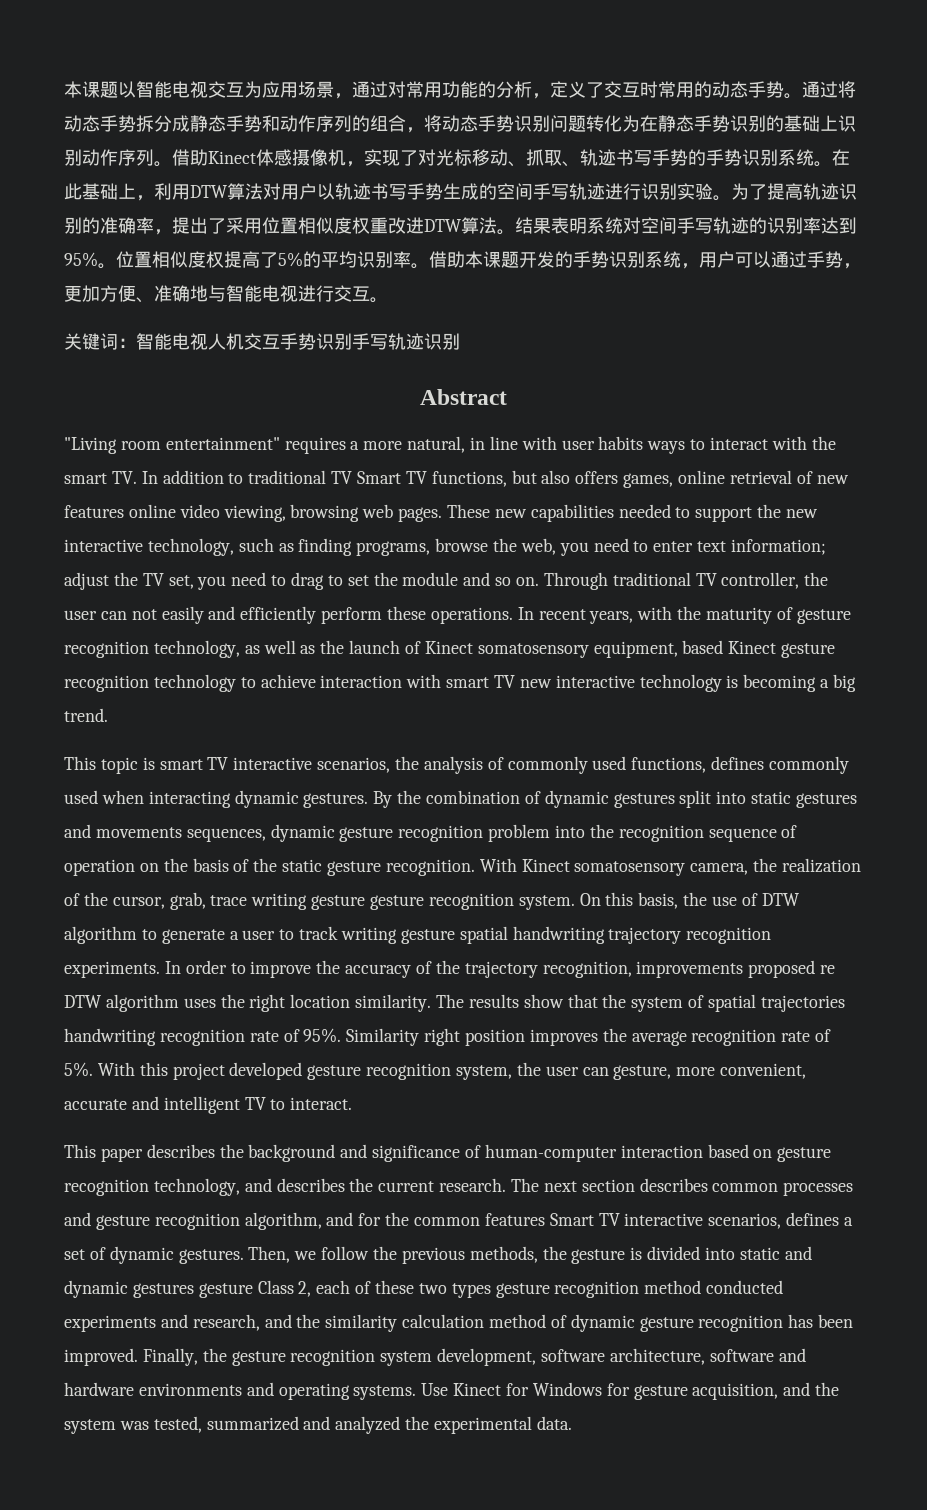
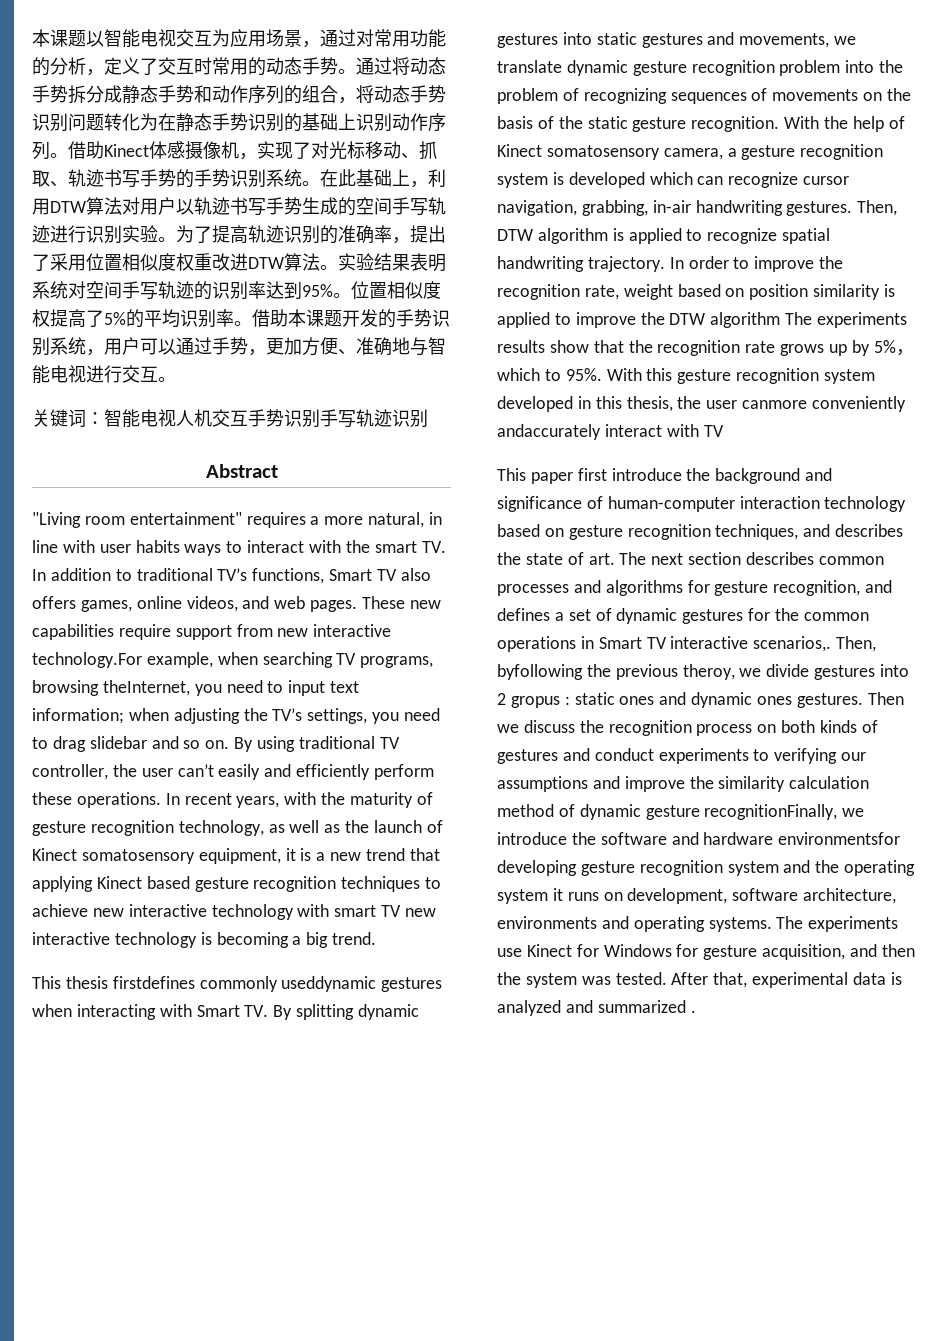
(515, 232) none -> [338,253,374,271] 实验
[331,470,849,488] [64,504,360,522] TV Smart TV functions, but also offers games, online retrieval of new features online video viewing, browsing -> [217,568,431,584] [32,596,270,612] TV’s functions, Smart TV also offers games, online videos, and
[618,504,819,522] [64,538,694,556] needed to support the new interactive technology, such as finding programs, browse the web, you need to enter -> [118,624,392,640] [32,652,434,668] [32,680,326,696] require support from new interactive technology.For example, when searching TV programs, browsing theInternet, you need to input
[64,572,459,590] adjust the TV set, you need to drag to set the module -> [128,708,441,724] [32,736,147,752] when adjusting the TV’s settings, you need to drag slidebar
[543,572,608,590] Through -> [234,736,296,752] By using
[100,609,157,620] can not -> [177,764,214,777] can’t
[682,640,836,658] [64,674,236,692] based Kinect gesture recognition technology -> [285,848,440,861] [32,876,421,892] it is a new trend that applying Kinect based gesture recognition techniques
[320,675,403,688] interaction -> [92,904,294,920] new interactive technology
[100,756,850,774] [64,790,712,808] topic is smart TV interactive scenarios, the analysis of commonly used functions, defines commonly used when interacting dynamic gestures. By the combination of dynamic gestures split -> [65,976,443,992] [32,1004,420,1020] [497,33,558,48] thesis firstdefines commonly useddynamic gestures when interacting with Smart TV. By splitting dynamic gestures
[95,827,266,842] movements sequences, -> [739,33,857,48] [497,60,562,73] movements, we translate
[618,825,798,842] [64,859,135,876] recognition sequence of operation -> [497,88,859,104] problem of recognizing sequences of movements
[521,858,862,876] [64,892,799,910] [64,926,772,944] [64,961,160,978] Kinect somatosensory camera, the realization of the cursor, grab, trace writing gesture gesture recognition system. On this basis, the use of DTW algorithm to generate a user to track writing gesture spatial handwriting trajectory recognition experiments. -> [824,116,905,132] [497,144,884,160] [497,172,850,188] [497,200,898,216] [497,228,831,244] [497,256,665,272] the help of Kinect somatosensory camera, a gesture recognition system is developed which can recognize cursor navigation, grabbing, in-air handwriting gestures. Then, DTW algorithm is applied to recognize spatial handwriting trajectory.
[345,960,836,978] [64,994,845,1012] [64,1028,832,1046] [64,1062,807,1080] [64,1096,353,1114] accuracy of the trajectory recognition, improvements proposed re DTW algorithm uses the right location similarity. The results show that the system of spatial trajectories handwriting recognition rate of 95%. Similarity right position improves the average recognition rate of 5%. With this project developed gesture recognition system, the user can gesture, more convenient, accurate and intelligent TV to interact. -> [497,284,896,300] [497,312,908,328] [497,340,914,356] [497,368,876,384] [497,396,907,412] [497,424,724,440] recognition rate, weight based on position similarity is applied to improve the DTW algorithm The experiments results show that the recognition rate grows up by 5%，which to 95%. With this gesture recognition system developed in this thesis, the user canmore conveniently andaccurately interact with TV
[146,1144,215,1158] describes -> [577,468,682,481] first introduce
(703, 1151) none -> [824,496,907,512] technology
[153,1178,240,1196] technology, -> [715,524,799,540] techniques,
[378,1178,507,1192] current research. -> [525,552,615,565] state of art.
[95,1212,782,1230] gesture recognition algorithm, and for the common features Smart TV interactive scenarios, -> [605,580,893,596] algorithms for gesture recognition, and
[178,1246,812,1264] [64,1280,784,1298] [64,1314,292,1332] gestures. Then, we follow the previous methods, the gesture is divided into static and dynamic gestures gesture Class 2, each of these two types gesture recognition method conducted experiments and research, and -> [682,608,869,624] [497,636,877,652] [497,664,910,680] [497,692,904,708] [497,720,878,736] [497,748,867,764] [497,776,685,792] gestures for the common operations in Smart TV interactive scenarios,. Then, byfollowing the previous theroy, we divide gestures into 2 gropus : static ones and dynamic ones gestures. Then we discuss the recognition process on both kinds of gestures and conduct experiments to verifying our assumptions and improve
[698,1314,854,1332] [64,1348,806,1366] [64,1382,134,1396] recognition has been improved. Finally, the gesture recognition system development, software architecture, software and hardware -> [704,804,865,820] [497,832,901,845] [497,860,916,876] [497,888,897,904] recognitionFinally, we introduce the software and hardware environmentsfor developing gesture recognition system and the operating system it runs on development, software architecture,
[421,1383,449,1396] Use -> [776,916,899,932] [497,948,522,957] The experiments use
(811, 1389) none -> [881,944,915,957] then
[153,1416,572,1434] tested, summarized and analyzed the experimental data. -> [615,972,902,988] [497,1000,696,1016] tested. After that, experimental data is analyzed and summarized .

